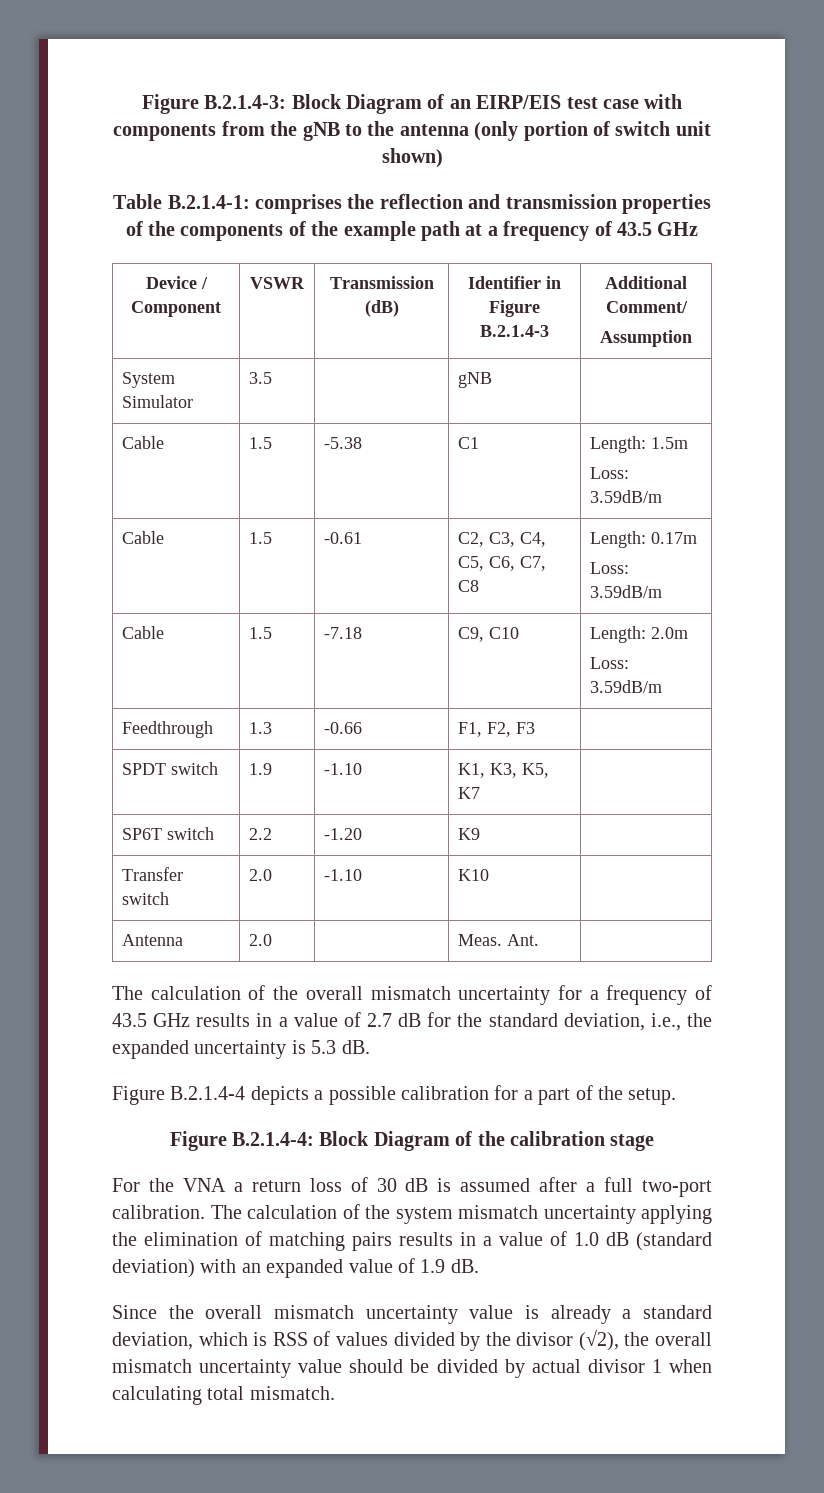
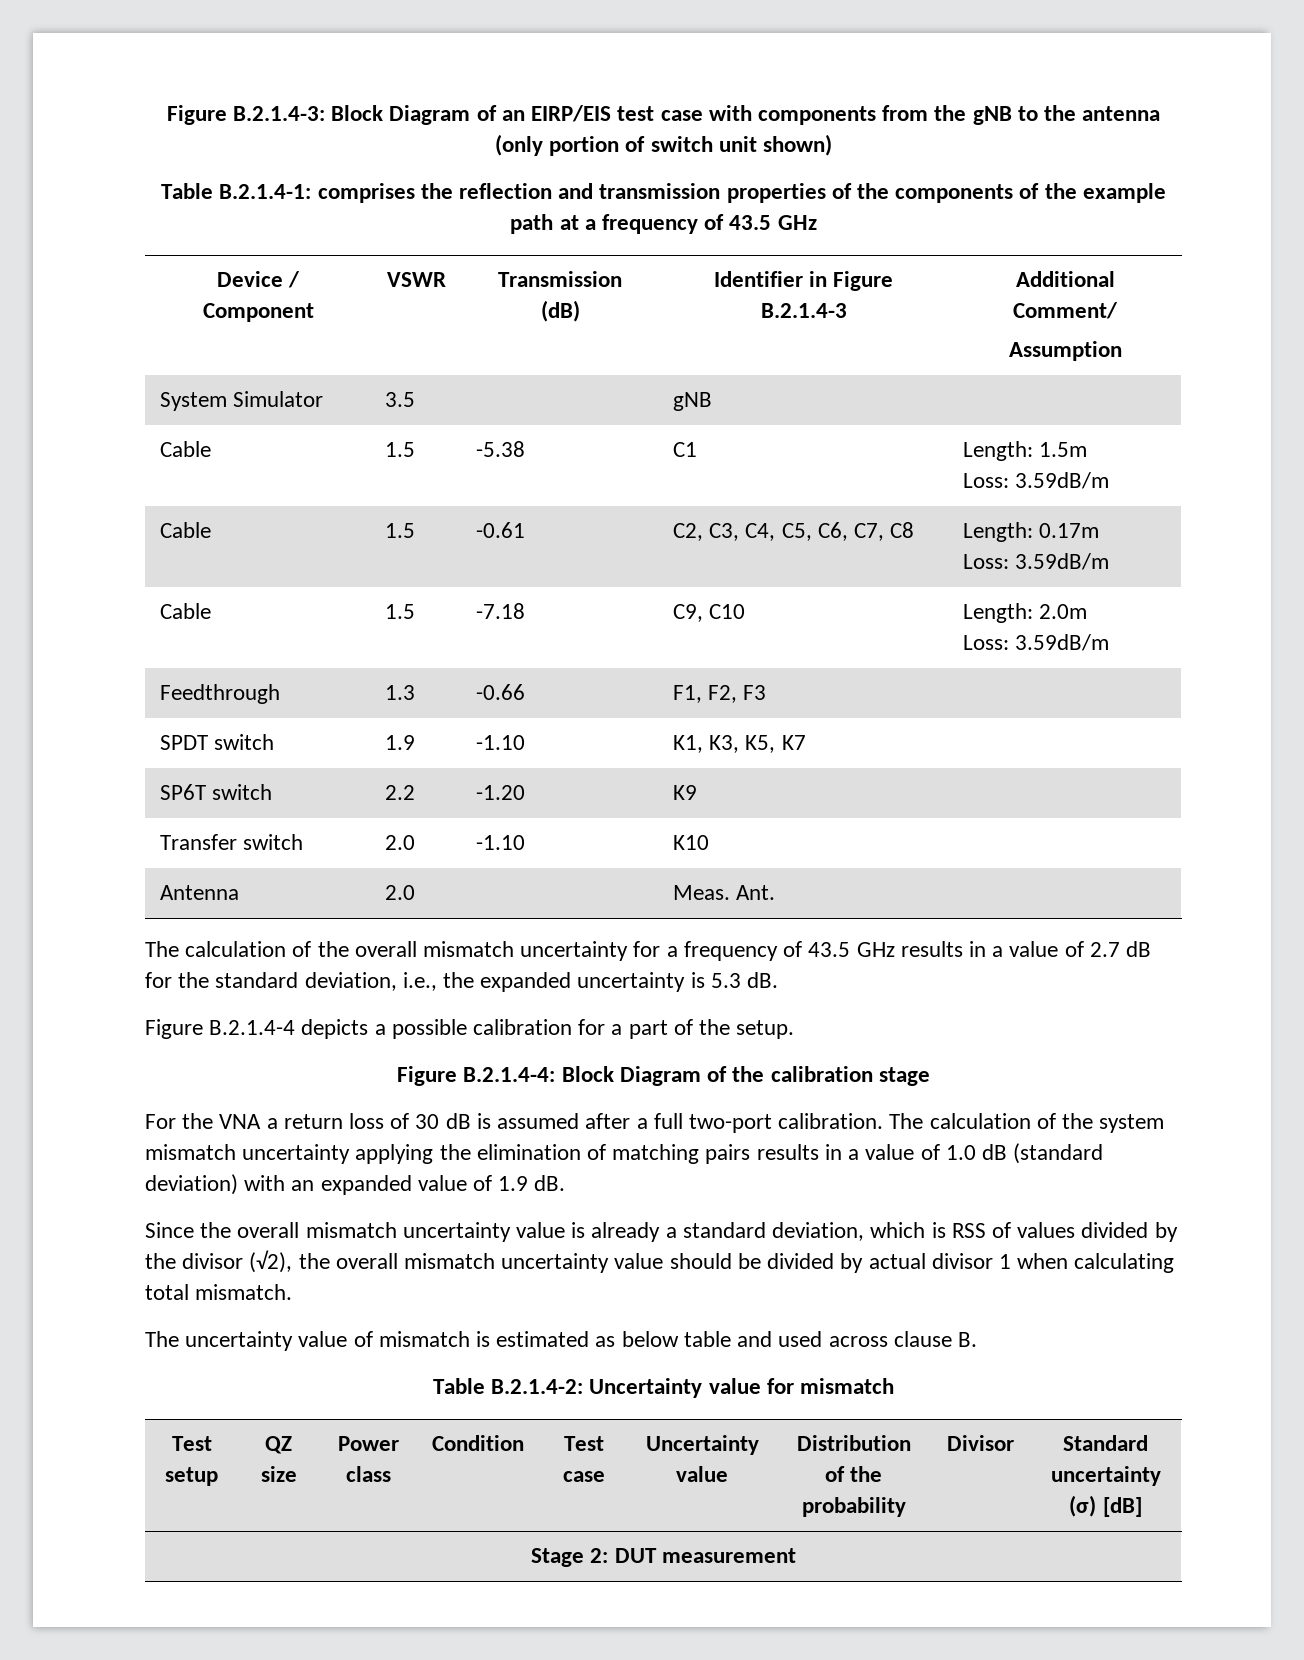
(335, 1393) none -> [145,1331,977,1351] [432,1378,895,1398] [171,1436,212,1451] [165,1467,218,1486] [265,1436,292,1454] [260,1466,297,1482] [337,1436,399,1451] [345,1466,391,1482] [432,1435,524,1451] [564,1436,604,1451] [563,1471,605,1482] [645,1435,759,1455] [676,1466,728,1482] [796,1435,911,1451] [824,1466,883,1482] [801,1497,906,1517] [947,1435,1014,1451] [1063,1435,1148,1451] [1050,1466,1161,1486] [1069,1495,1142,1517] [531,1548,796,1567] // The uncertainty value of mismatch is estimated as below table and used across clause B. // Table B.2.1.4-2: Uncertainty value for mismatch // Test setup | QZ size | Power class | Condition | Test case | Uncertainty value | Distribution of the probability | Divisor | Standard uncertainty (σ) [dB] // Stage 2: DUT measurement

